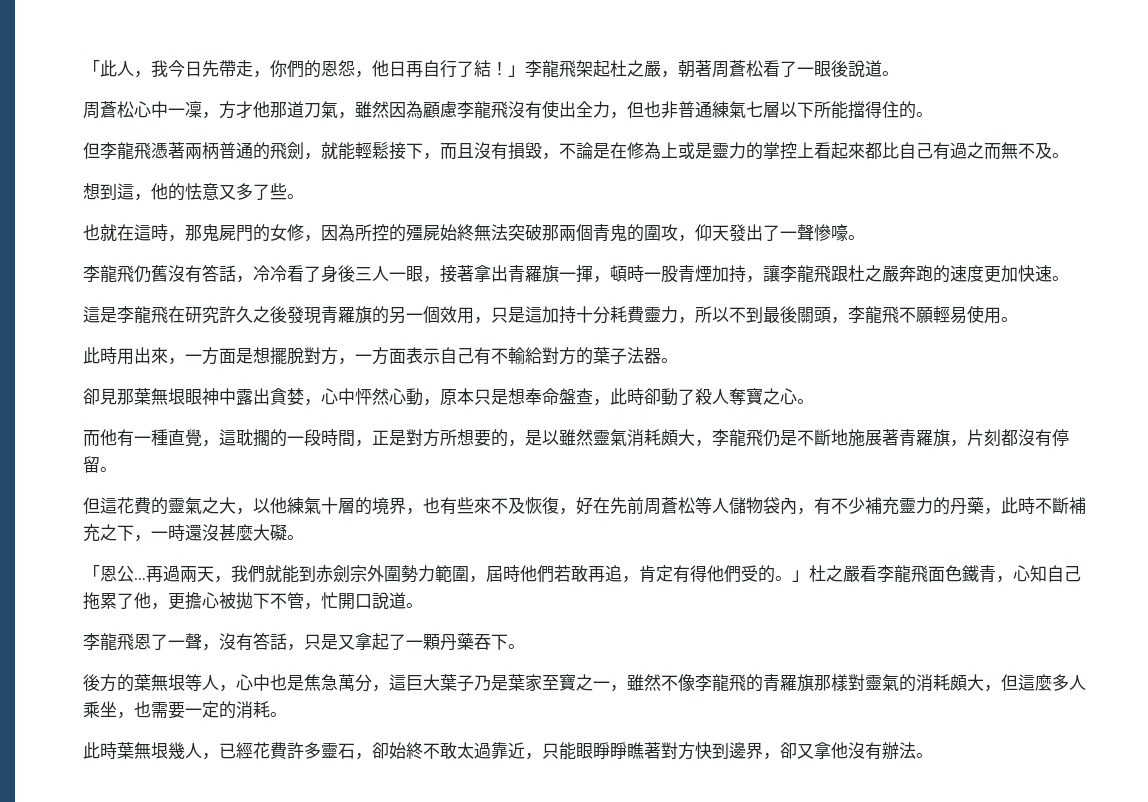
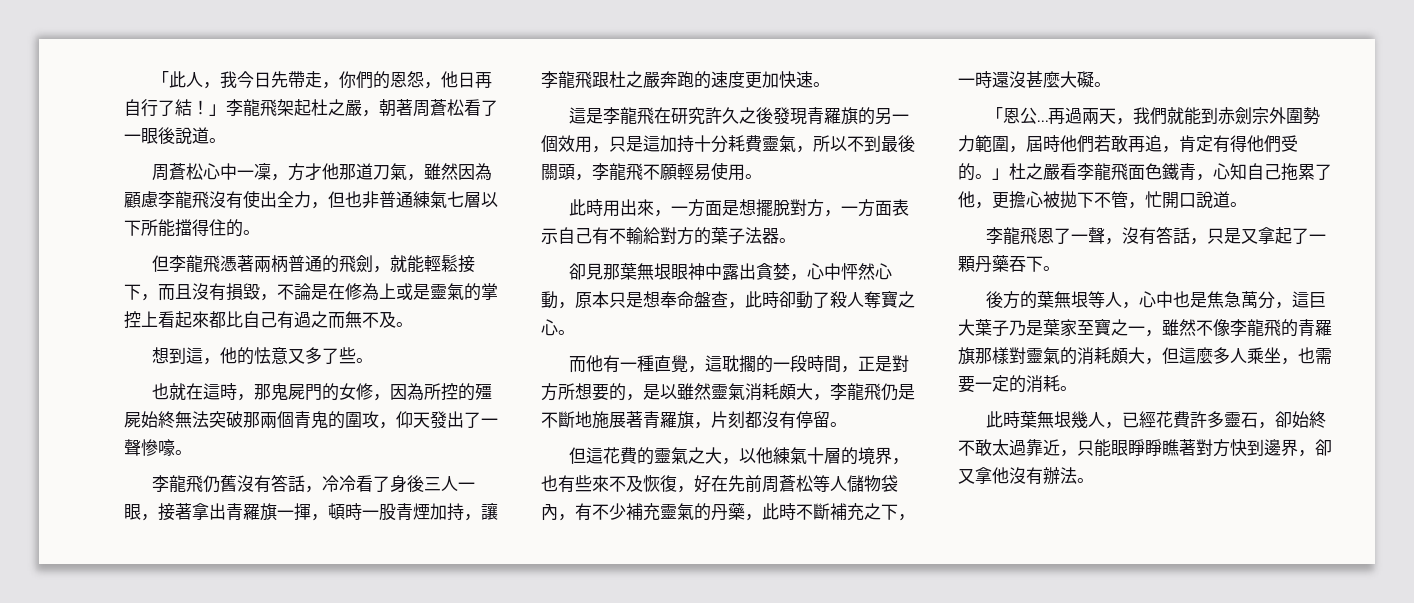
[729,142,746,159] 力 -> [447,283,464,300] 氣
[661,306,678,323] 力 -> [779,135,796,152] 氣
[916,497,933,514] 力 -> [677,503,694,520] 氣

